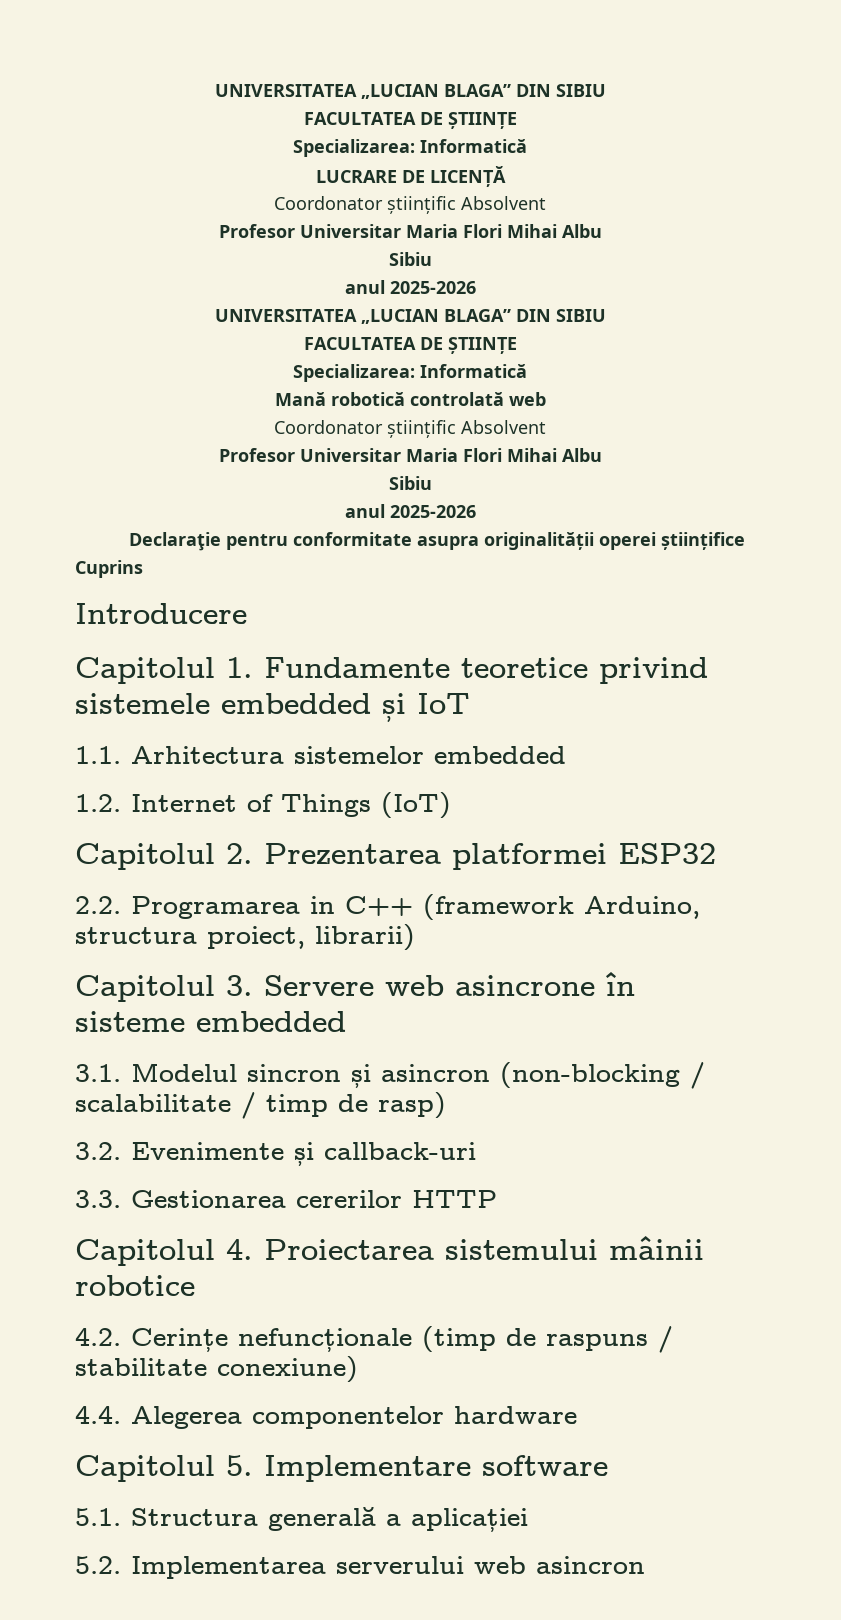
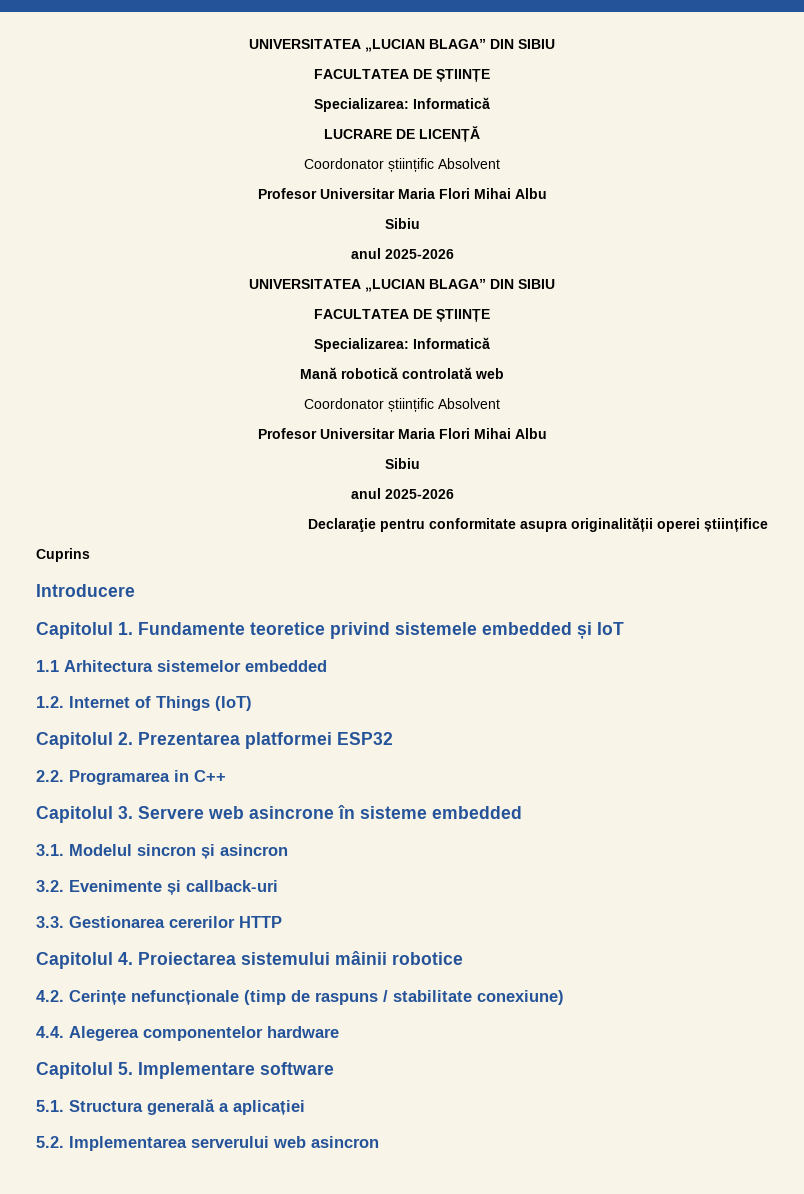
[75,746,121,764] 1.1. -> [36,660,59,672] 1.1
[423,894,700,920] [75,924,415,951] (framework Arduino, structura proiect, librarii) -> (226, 776) none
[500,1062,705,1089] [75,1092,446,1119] (non-blocking / scalabilitate / timp de rasp) -> (288, 850) none

